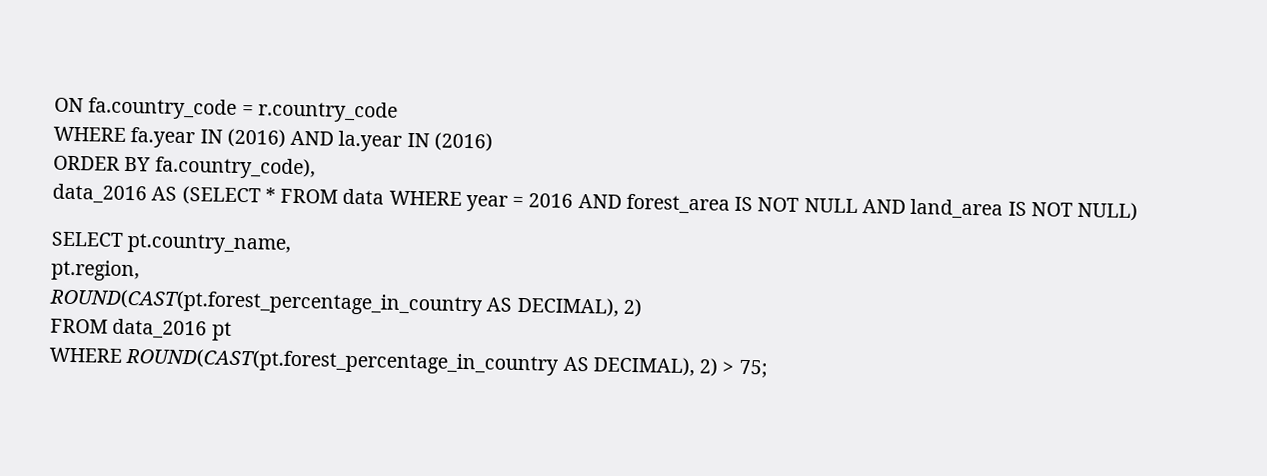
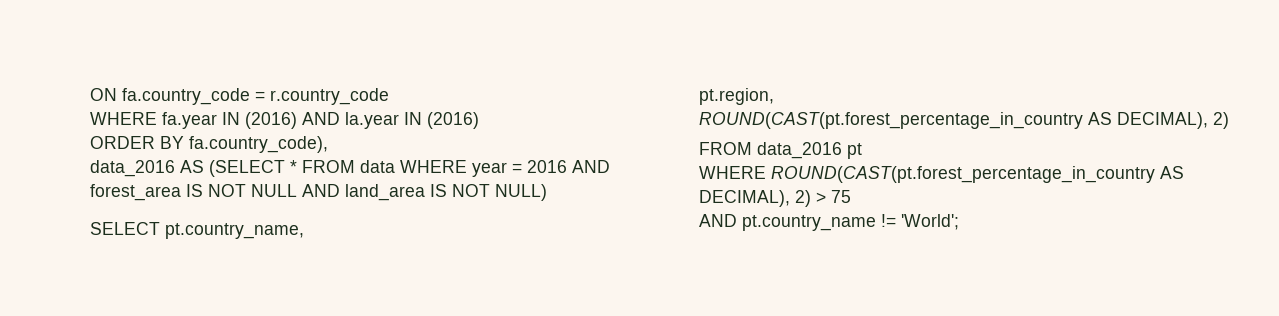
[738,359,768,379] 75; -> [831,190,851,203] [699,214,959,231] 75 // AND pt.country_name != 'World';

